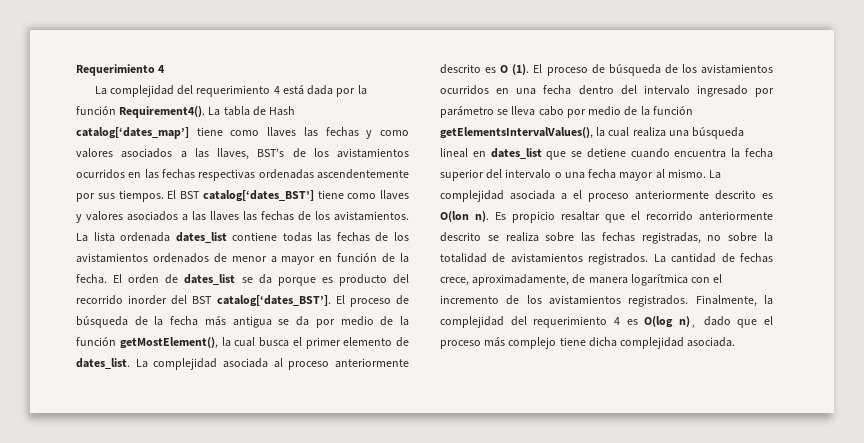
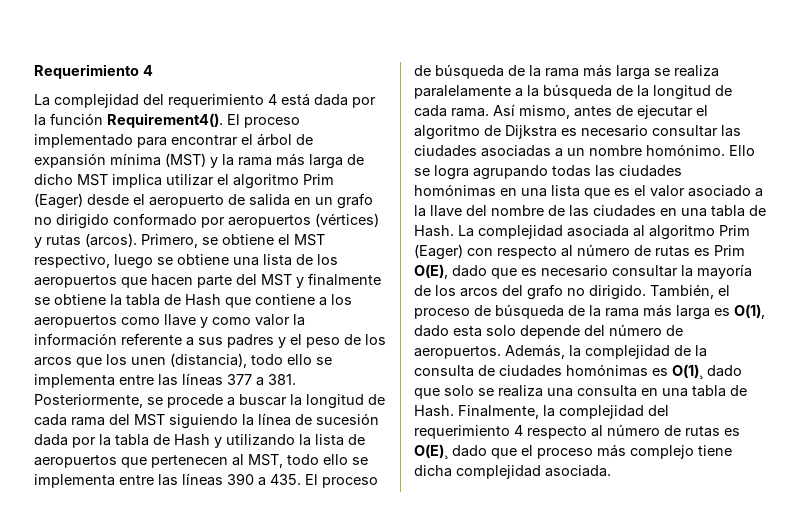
[208,106,296,116] [76,127,410,139] [76,148,409,160] [76,169,409,181] [76,190,409,202] [76,211,409,223] [76,232,409,243] [76,253,410,265] [76,274,409,286] [76,295,331,307] La tabla de Hash catalog[‘dates_map’] tiene como llaves las fechas y como valores asociados a las llaves, BST’s de los avistamientos ocurridos en las fechas respectivas ordenadas ascendentemente por sus tiempos. El BST catalog[‘dates_BST’] tiene como llaves y valores asociados a las llaves las fechas de los avistamientos. La lista ordenada dates_list contiene todas las fechas de los avistamientos ordenados de menor a mayor en función de la fecha. El orden de dates_list se da porque es producto del recorrido inorder del BST catalog[‘dates_BST’]. -> [227,114,300,128] [34,133,313,148] [34,153,364,169] [34,174,334,189] [34,193,373,209] [34,213,379,229] [34,233,325,248] [34,254,338,269] [34,273,381,288] [34,294,352,308] [34,314,305,328] [34,333,386,348] [34,353,332,368] [34,373,296,388] [34,394,385,409] [34,413,379,429] [34,434,365,448] [34,454,368,468] [34,473,301,488] El proceso implementado para encontrar el árbol de expansión mínima (MST) y la rama más larga de dicho MST implica utilizar el algoritmo Prim (Eager) desde el aeropuerto de salida en un grafo no dirigido conformado por aeropuertos (vértices) y rutas (arcos). Primero, se obtiene el MST respectivo, luego se obtiene una lista de los aeropuertos que hacen parte del MST y finalmente se obtiene la tabla de Hash que contiene a los aeropuertos como llave y como valor la información referente a sus padres y el peso de los arcos que los unen (distancia), todo ello se implementa entre las líneas 377 a 381. Posteriormente, se procede a buscar la longitud de cada rama del MST siguiendo la línea de sucesión dada por la tabla de Hash y utilizando la lista de aeropuertos que pertenecen al MST, todo ello se implementa entre las líneas 390 a 435.
[170,316,409,328] [76,337,409,349] [76,358,409,370] [440,64,773,76] [440,85,774,97] [440,106,693,118] [440,127,745,139] [440,148,773,160] [440,169,722,181] [440,190,773,202] [440,211,773,223] [440,232,773,244] [440,253,773,265] [440,274,723,286] [440,295,689,307] fecha más antigua se da por medio de la función getMostElement(), la cual busca el primer elemento de dates_list. La complejidad asociada al proceso anteriormente descrito es O (1). El proceso de búsqueda de los avistamientos ocurridos en una fecha dentro del intervalo ingresado por parámetro se lleva cabo por medio de la función getElementsIntervalValues(), la cual realiza una búsqueda lineal en dates_list que se detiene cuando encuentra la fecha superior del intervalo o una fecha mayor al mismo. La complejidad asociada a el proceso anteriormente descrito es O(lon n). Es propicio resaltar que el recorrido anteriormente descrito se realiza sobre las fechas registradas, no sobre la totalidad de avistamientos registrados. La cantidad de fechas crece, aproximadamente, de manera logarítmica con el incremento de los avistamientos registrados. -> [545,64,719,80] [414,84,732,100] [414,104,708,119] [414,125,741,140] [414,144,755,157] [414,165,682,180] [414,184,763,199] [414,205,766,217] [414,225,750,240] [414,244,745,260] [414,264,752,279] [414,284,730,300] [414,304,765,320] [414,324,683,339] [414,344,707,359] [414,364,742,379] [414,385,747,399] [414,405,454,417] rama más larga se realiza paralelamente a la búsqueda de la longitud de cada rama. Así mismo, antes de ejecutar el algoritmo de Dijkstra es necesario consultar las ciudades asociadas a un nombre homónimo. Ello se logra agrupando todas las ciudades homónimas en una lista que es el valor asociado a la llave del nombre de las ciudades en una tabla de Hash. La complejidad asociada al algoritmo Prim (Eager) con respecto al número de rutas es Prim O(E), dado que es necesario consultar la mayoría de los arcos del grafo no dirigido. También, el proceso de búsqueda de la rama más larga es O(1), dado esta solo depende del número de aeropuertos. Además, la complejidad de la consulta de ciudades homónimas es O(1)¸ dado que solo se realiza una consulta en una tabla de Hash.
[626,316,697,328] es O(log n)¸ -> [527,424,740,439] [414,444,448,459] respecto al número de rutas es O(E)¸

